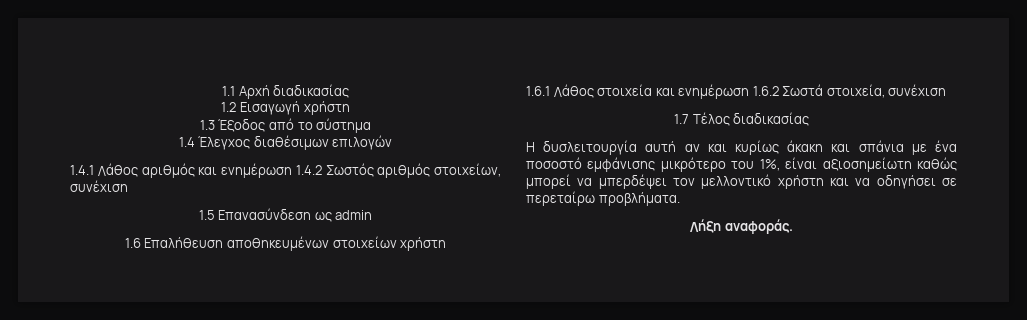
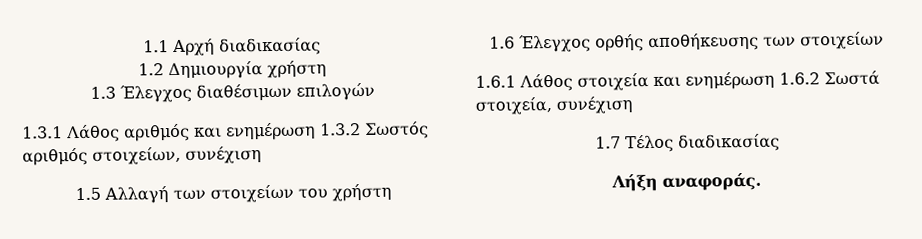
[240,101,300,115] Εισαγωγή -> [167,61,263,80] Δημιουργία
[218,118,372,133] [178,137,195,147] Έξοδος από το σύστημα // 1.4 -> (116, 92) none
[70,165,94,175] 1.4.1 -> [22,126,63,139] 1.3.1
[295,165,322,175] 1.4.2 -> [320,123,361,136] 1.3.2
[218,208,373,222] [124,236,447,251] Επανασύνδεση ως admin // 1.6 Επαλήθευση αποθηκευμένων στοιχείων χρήστη -> [103,183,392,204] [488,31,884,53] Αλλαγή των στοιχείων του χρήστη // 1.6 Έλεγχος ορθής αποθήκευσης των στοιχείων
[526,140,957,155] [526,157,957,172] [526,174,957,189] [526,191,680,206] // Η δυσλειτουργία αυτή αν και κυρίως άκακη και σπάνια με ένα ποσοστό εμφάνισης μικρότερο του 1%, είναι αξιοσημείωτη καθώς μπορεί να μπερδέψει τον μελλοντικό χρήστη και να οδηγήσει σε περεταίρω προβλήματα. -> (780, 142) none

